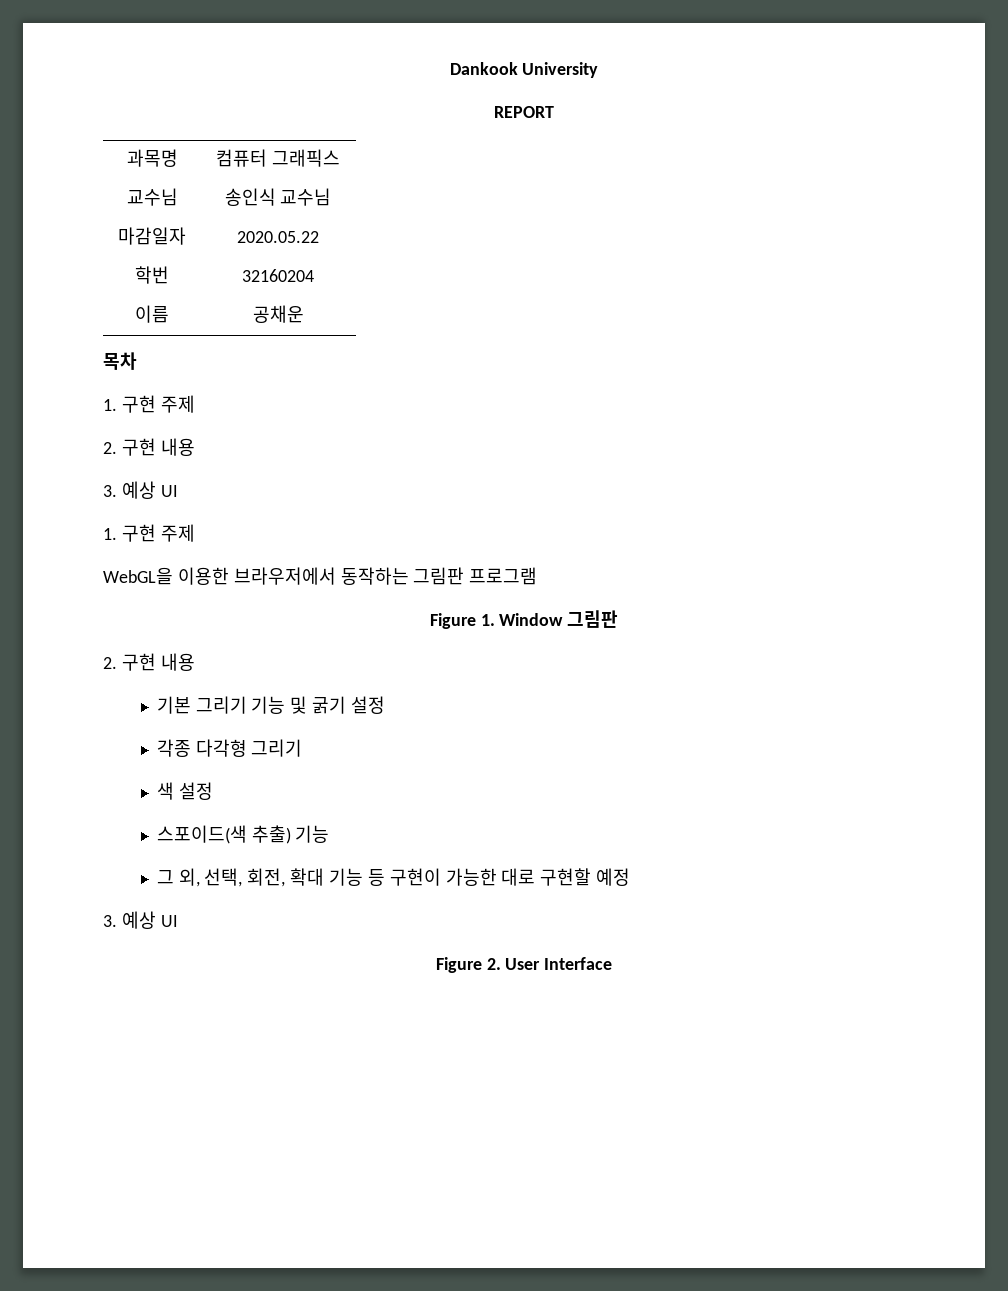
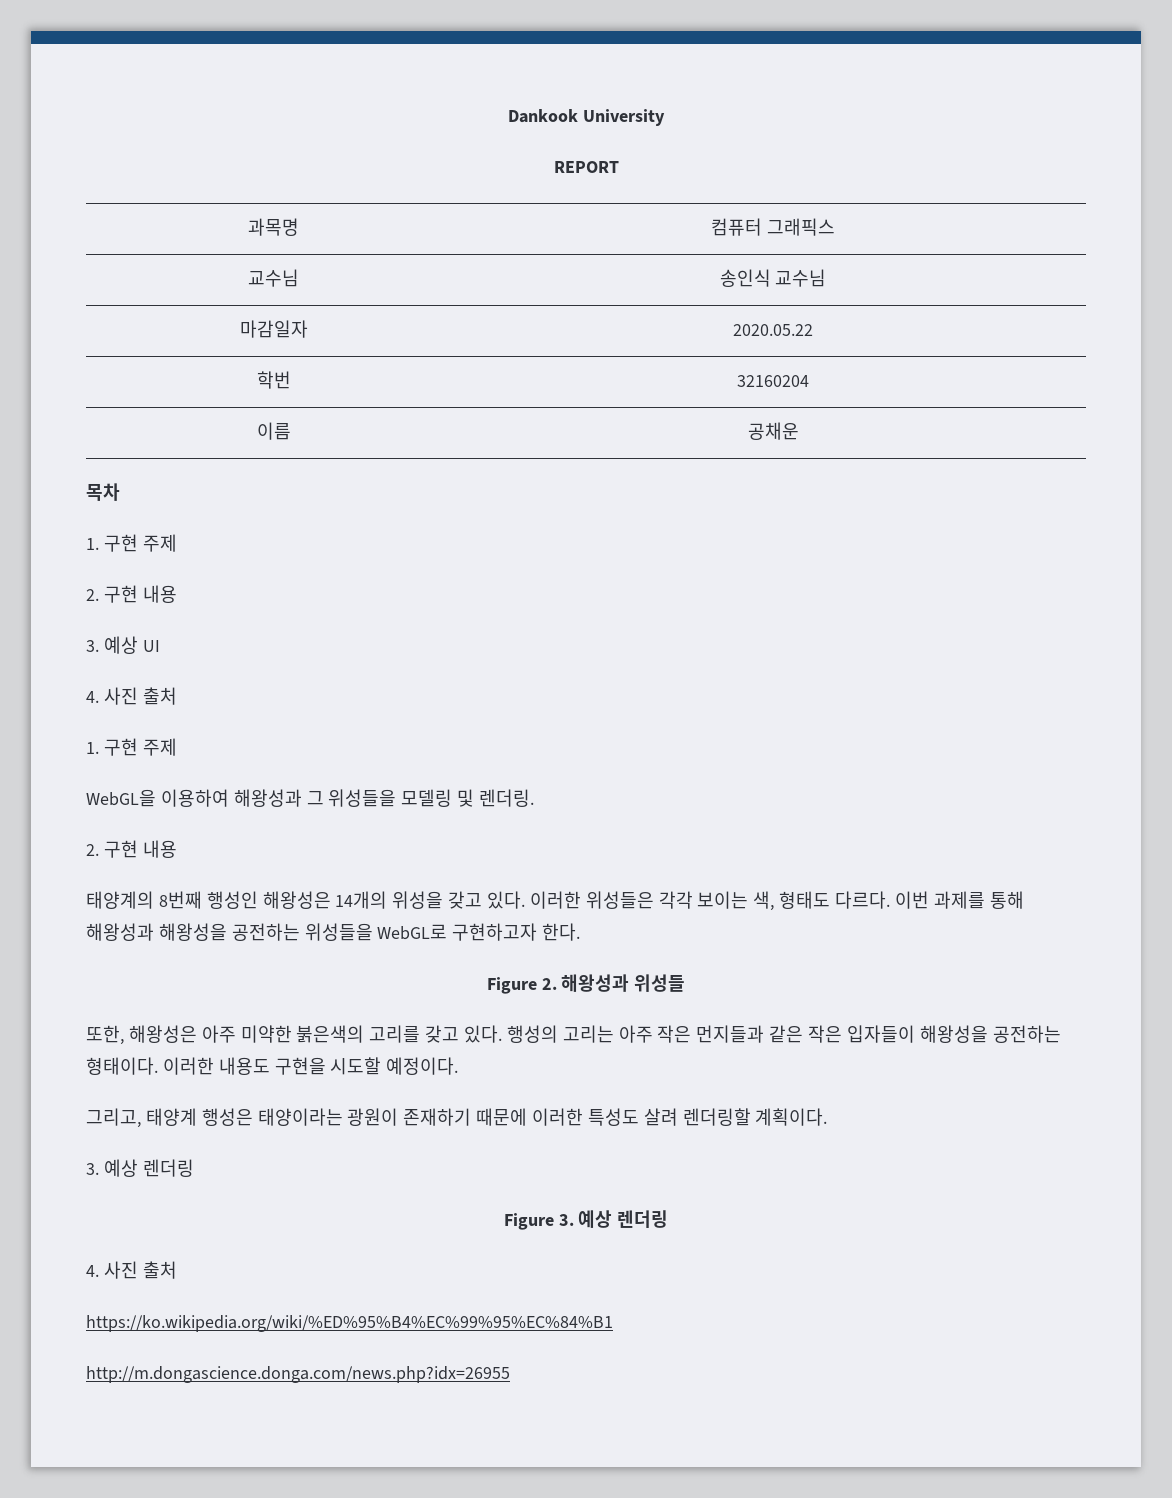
(178, 491) none -> [86,687,177,705] // 4. 사진 출처
[177,567,538,585] [429,610,619,629] [103,653,195,671] [156,696,386,714] [156,739,303,757] [156,782,213,800] [156,825,330,844] [156,868,631,887] [103,911,178,929] [435,957,613,973] 이용한 브라우저에서 동작하는 그림판 프로그램 // Figure 1. Window 그림판 // 2. 구현 내용 // 기본 그리기 기능 및 굵기 설정 // 각종 다각형 그리기 // 색 설정 // 스포이드(색 추출) 기능 // 그 외, 선택, 회전, 확대 기능 등 구현이 가능한 대로 구현할 예정 // 3. 예상 UI // Figure 2. User Interface -> [160,789,535,807] [86,840,177,858] [86,891,1024,911] [86,923,581,941] [486,974,686,994] [86,1025,1061,1045] [86,1057,459,1075] [86,1108,828,1128] [86,1159,194,1177] [503,1210,669,1230] [86,1261,177,1279] [86,1315,613,1332] [86,1366,510,1383] 이용하여 해왕성과 그 위성들을 모델링 및 렌더링. // 2. 구현 내용 // 태양계의 8번째 행성인 해왕성은 14개의 위성을 갖고 있다. 이러한 위성들은 각각 보이는 색, 형태도 다르다. 이번 과제를 통해 해왕성과 해왕성을 공전하는 위성들을 WebGL로 구현하고자 한다. // Figure 2. 해왕성과 위성들 // 또한, 해왕성은 아주 미약한 붉은색의 고리를 갖고 있다. 행성의 고리는 아주 작은 먼지들과 같은 작은 입자들이 해왕성을 공전하는 형태이다. 이러한 내용도 구현을 시도할 예정이다. // 그리고, 태양계 행성은 태양이라는 광원이 존재하기 때문에 이러한 특성도 살려 렌더링할 계획이다. // 3. 예상 렌더링 // Figure 3. 예상 렌더링 // 4. 사진 출처 // https://ko.wikipedia.org/wiki/%ED%95%B4%EC%99%95%EC%84%B1 // http://m.dongascience.donga.com/news.php?idx=26955

